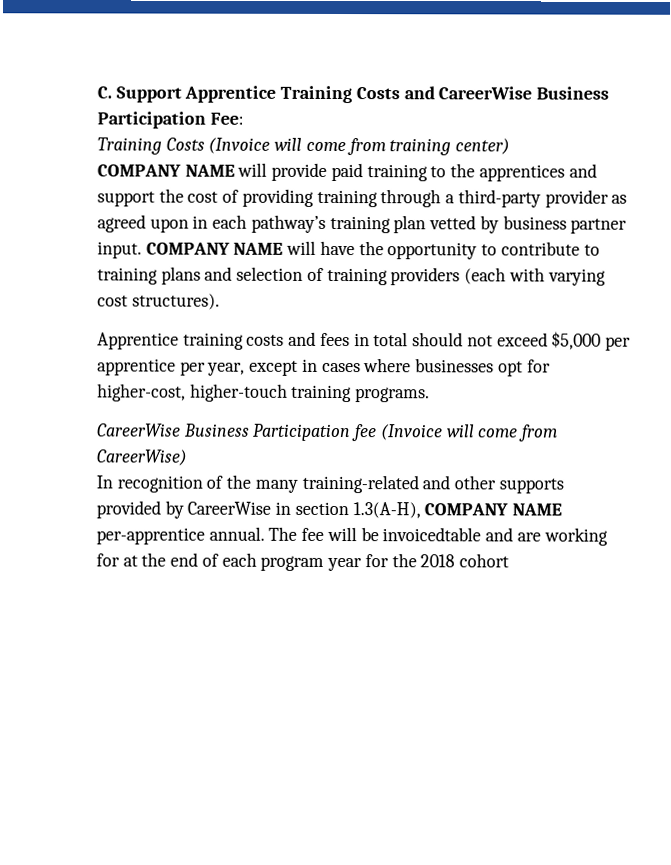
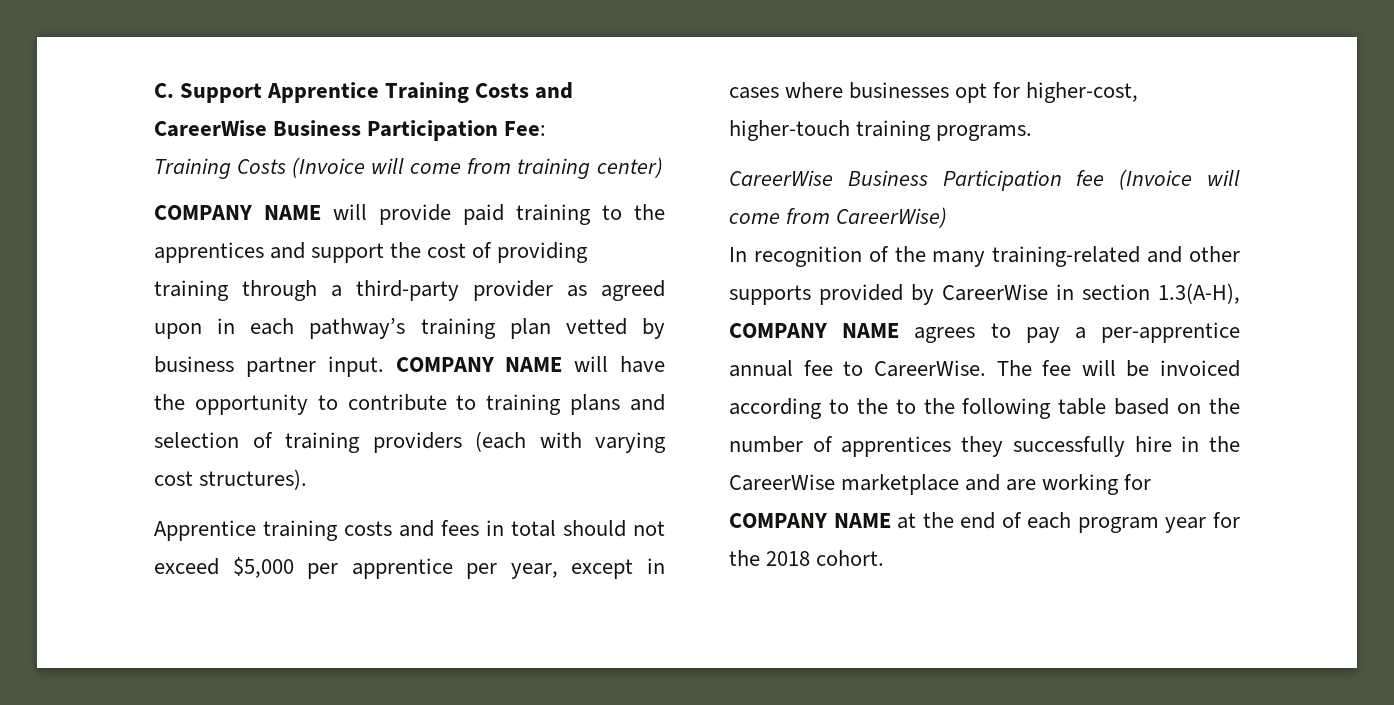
[96,526,482,545] per-apprentice annual. The fee will be invoicedtable -> [914,322,1240,343] [729,360,1240,377] [729,398,1240,419] [729,436,1240,457] [729,474,960,495] agrees to pay a per-apprentice annual fee to CareerWise. The fee will be invoiced according to the to the following table based on the number of apprentices they successfully hire in the CareerWise marketplace
(120, 560) none -> [729,513,891,528] COMPANY NAME
[458,553,509,568] cohort -> [816,550,885,566] cohort.

